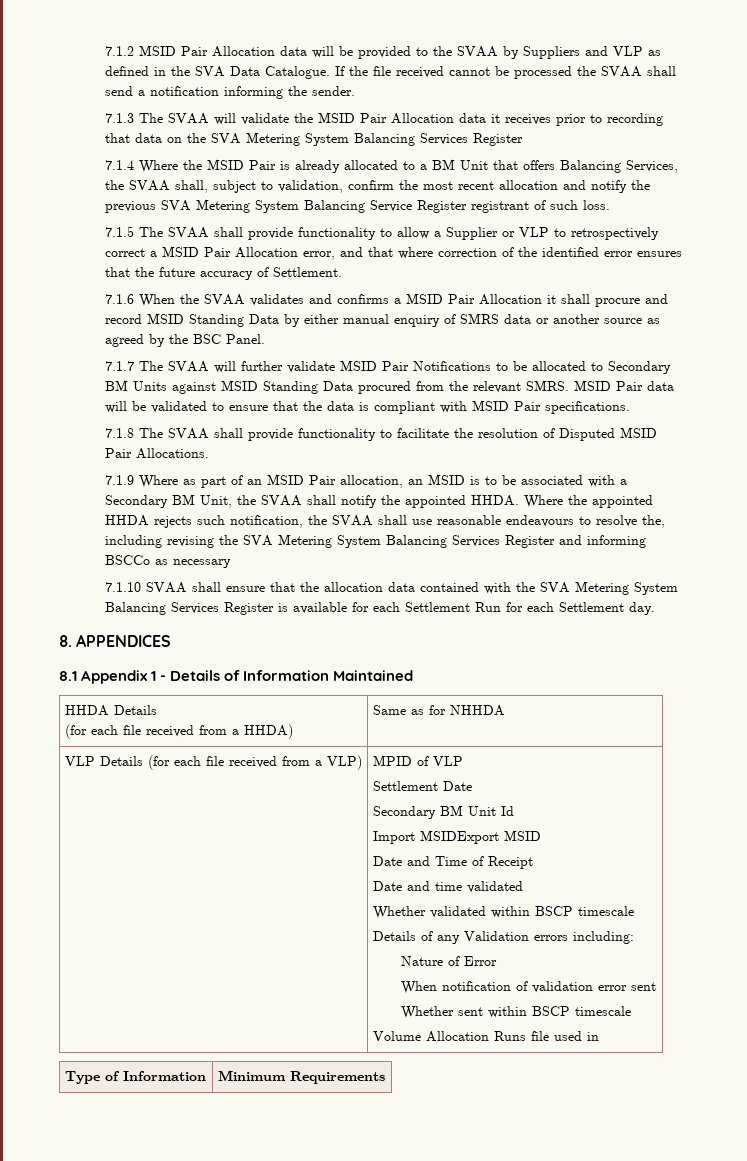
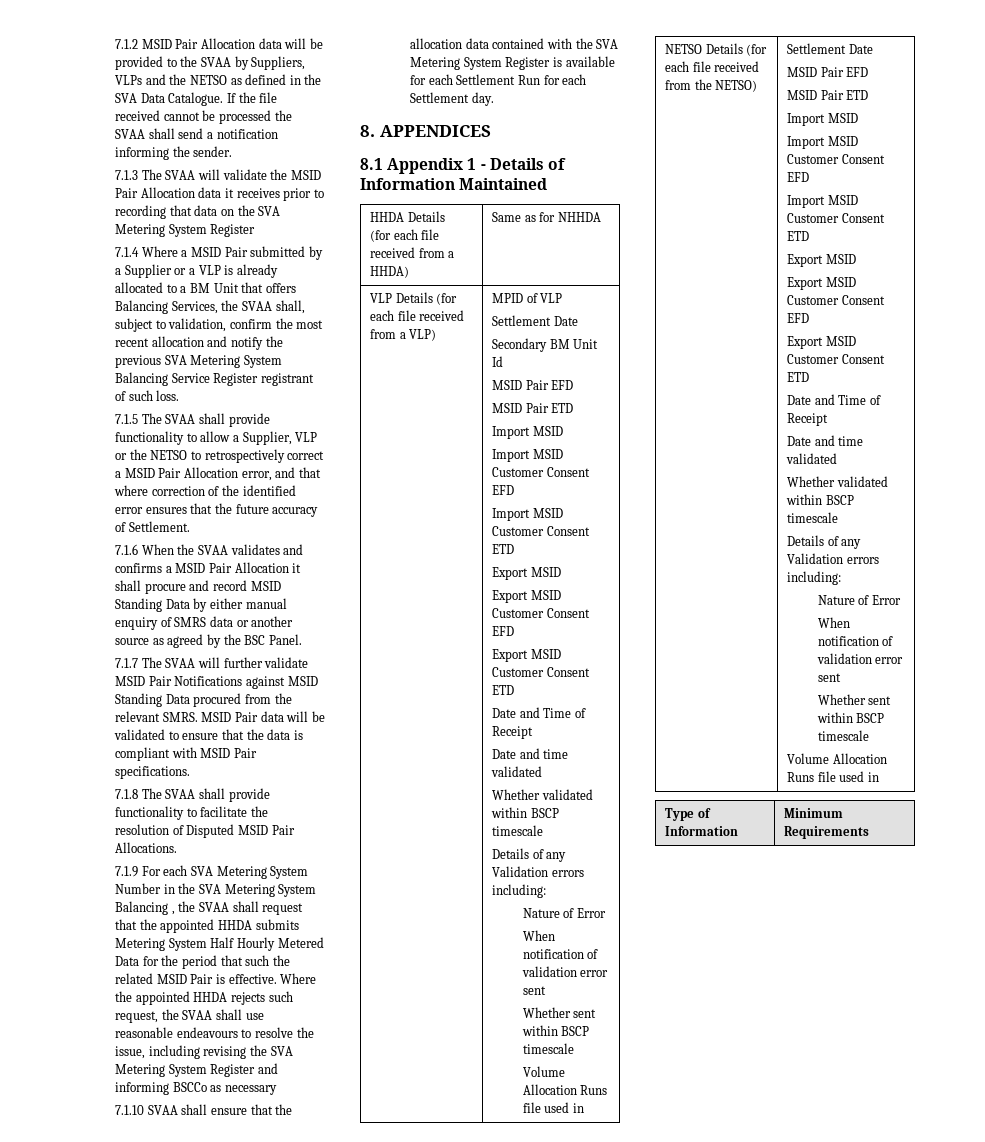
[523,46,644,59] Suppliers and VLP -> [251,56,306,70] [115,74,227,85] Suppliers, VLPs and the NETSO
[354,133,469,146] Balancing Services -> (207, 230) none
[183,159,277,170] the MSID Pair -> [181,246,323,260] [115,264,221,278] a MSID Pair submitted by a Supplier or a VLP
[446,227,550,240] Supplier or VLP -> [242,431,318,445] [115,449,188,460] Supplier, VLP or the NETSO
[496,361,672,374] [105,380,168,391] to be allocated to Secondary BM Units -> (243, 681) none
[139,474,628,488] [105,494,520,508] Where as part of an MSID Pair allocation, an MSID is to be associated with a Secondary BM Unit, the SVAA shall notify the appointed HHDA. -> [141,865,309,879] [115,883,317,897] [115,901,304,915] [115,919,299,933] [115,937,324,951] [115,955,290,969] [115,973,277,984] For each SVA Metering System Number in the SVA Metering System Balancing , the SVAA shall request that the appointed HHDA submits Metering System Half Hourly Metered Data for the period that such the related MSID Pair is effective.
[230,515,304,528] notification, -> [115,1011,159,1023] request,
[642,515,666,528] the, -> [296,1027,314,1038] [115,1046,146,1059] the issue,
[386,535,501,548] Balancing Services -> (207, 1070) none
[105,602,220,615] Balancing Services -> (502, 63) none
[372,830,541,844] // Import MSIDExport MSID -> [492,380,574,390] [492,403,574,413] [492,426,563,439] [492,449,563,462] [492,467,590,477] [492,485,515,495] [492,508,563,521] [492,526,590,536] [492,544,515,554] [492,567,561,580] [492,590,561,603] [492,608,590,618] [492,626,515,636] [492,649,561,662] [492,667,590,677] [492,685,515,695] [492,707,586,718] [492,726,534,739] [492,748,569,759] [491,766,543,777] [492,789,593,800] [491,807,559,818] [492,825,544,836] [492,848,567,862] [492,866,584,877] [492,884,547,898] [522,908,606,918] [522,930,555,941] [522,949,599,959] [521,966,609,977] [522,986,546,995] [522,1007,597,1018] [521,1025,590,1036] [522,1043,574,1054] [522,1066,565,1077] [522,1084,608,1095] [522,1102,584,1113] [665,43,768,56] [665,61,760,72] [665,79,758,92] [787,43,873,54] [787,67,869,77] [787,90,869,100] [787,113,858,126] [787,136,858,149] [787,154,885,164] [787,172,810,182] [787,195,858,208] [787,213,885,223] [787,231,810,241] [787,254,856,267] [787,277,856,290] [787,295,885,305] [787,313,810,323] [787,336,856,349] [787,354,885,364] [787,372,810,382] // MSID Pair EFD // MSID Pair ETD // Import MSID // Import MSID Customer Consent EFD // Import MSID Customer Consent ETD // Export MSID // Export MSID Customer Consent EFD // Export MSID Customer Consent ETD // Date and Time of Receipt // Date and time validated // Whether validated within BSCP timescale // Details of any Validation errors including: // Nature of Error // When notification of validation error sent // Whether sent within BSCP timescale // Volume Allocation Runs file used in // NETSO Details (for each file received from the NETSO) | Settlement Date // MSID Pair EFD // MSID Pair ETD // Import MSID // Import MSID Customer Consent EFD // Import MSID Customer Consent ETD // Export MSID // Export MSID Customer Consent EFD // Export MSID Customer Consent ETD

